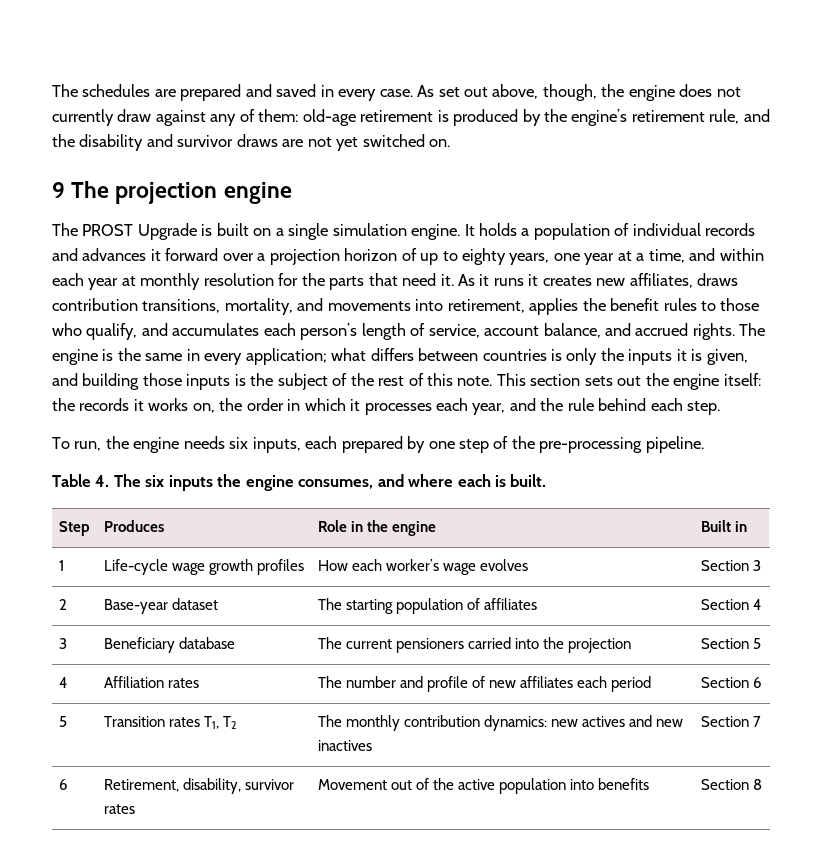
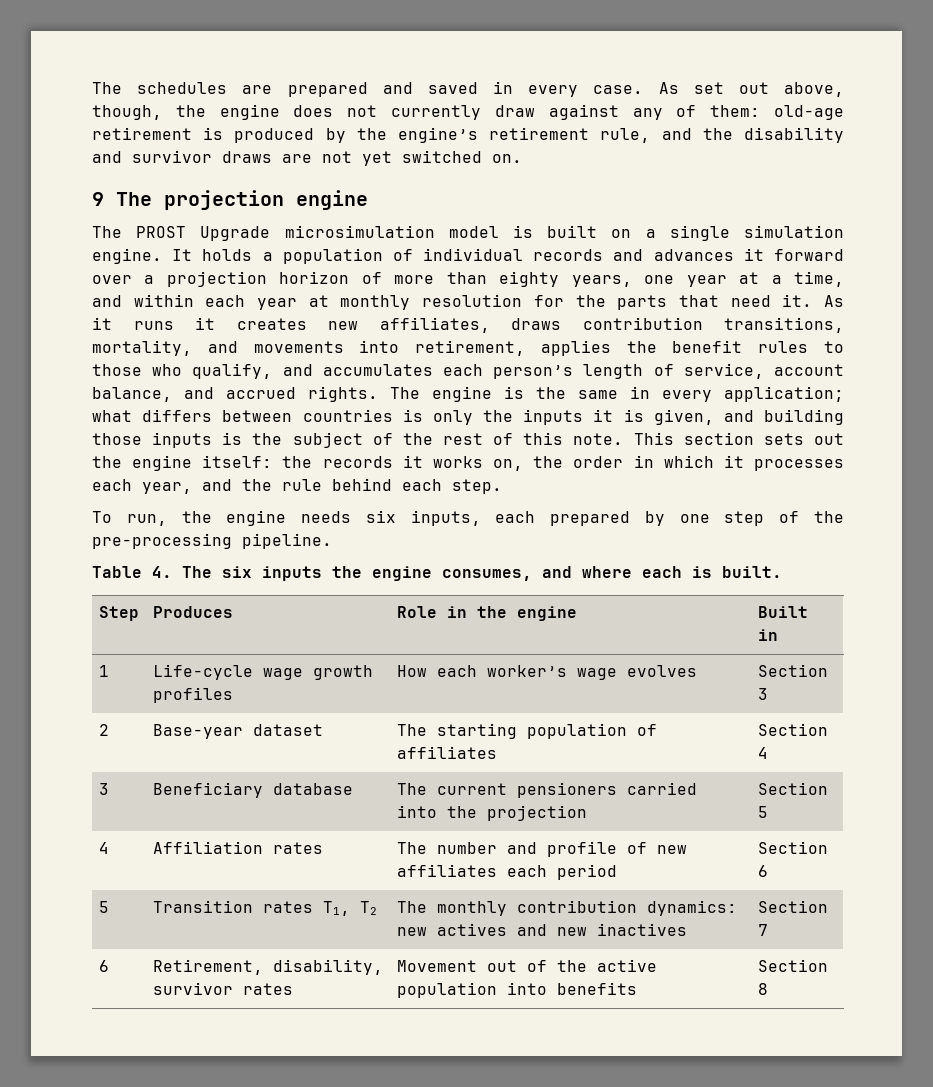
(197, 231) none -> [284,225,499,238] microsimulation model
[420,251,458,265] up to -> [394,272,487,284] more than

